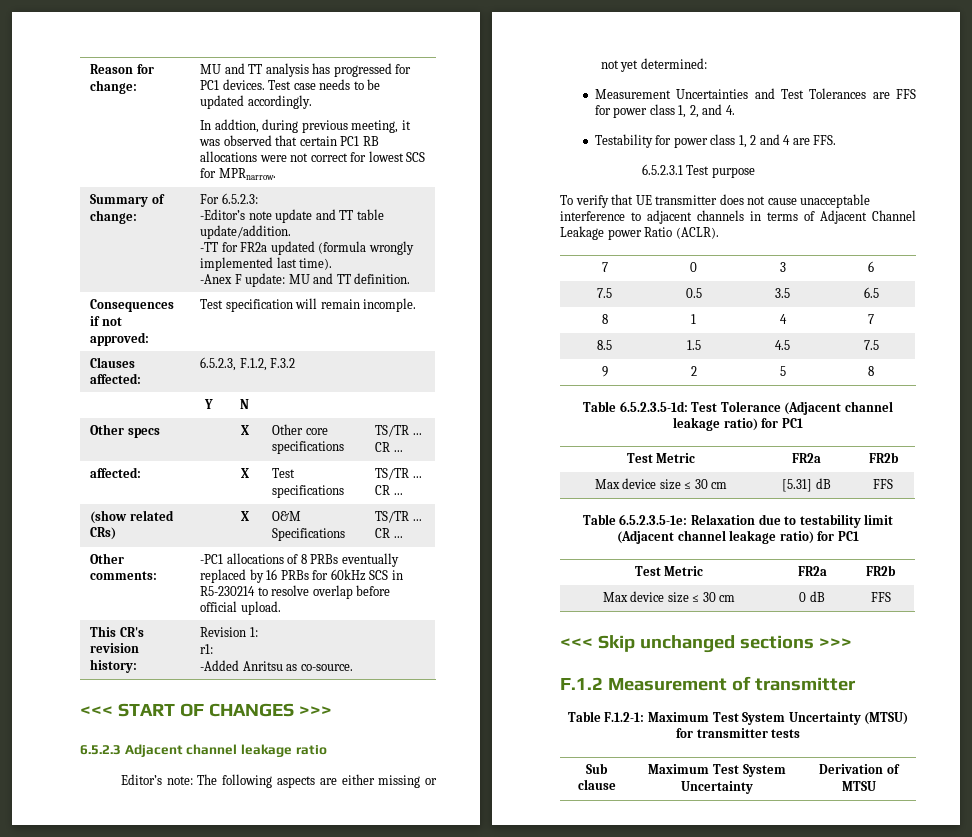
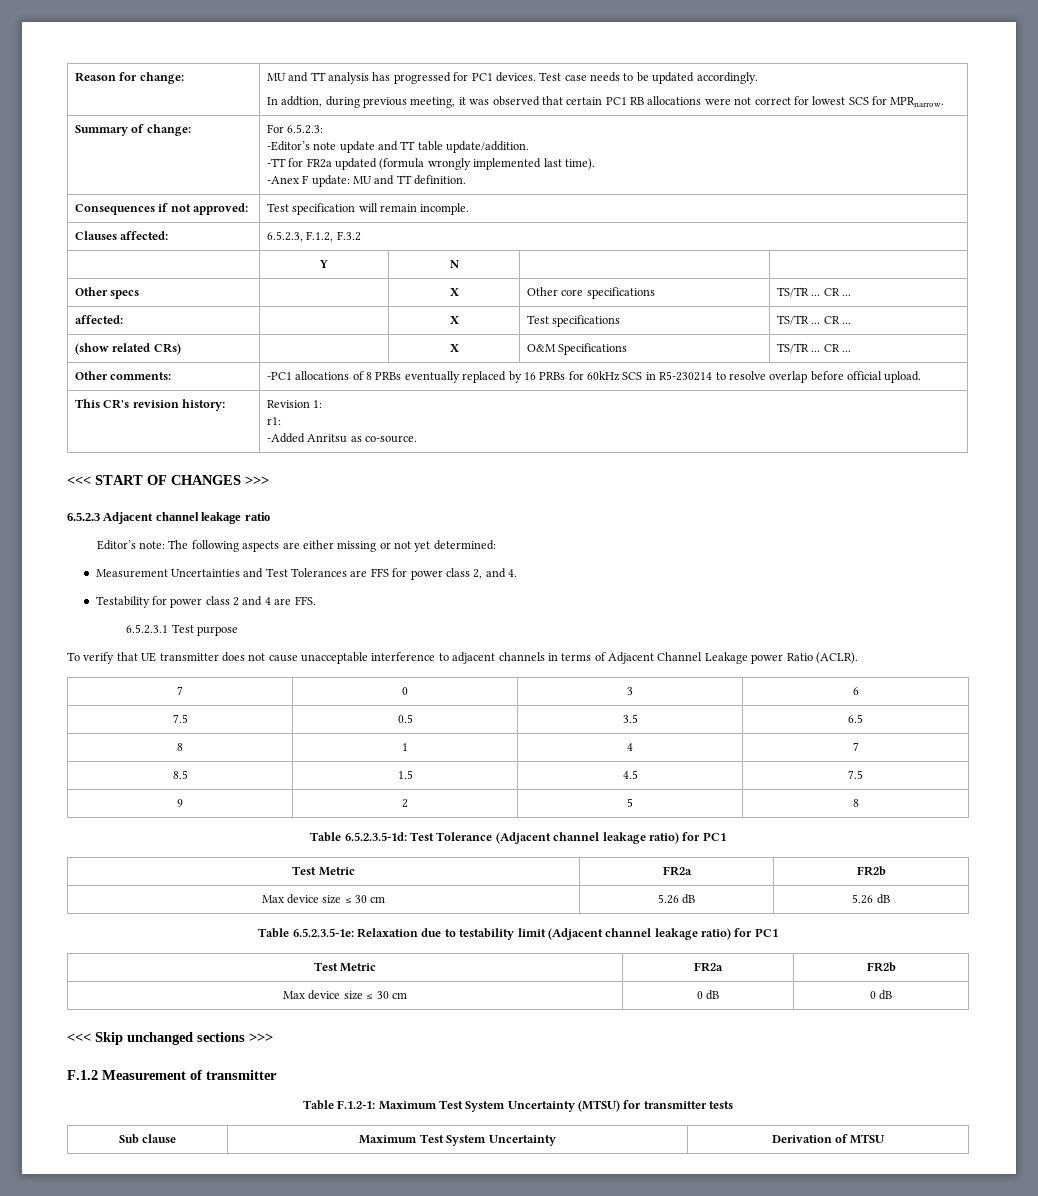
[678,105,687,118] 1, -> (470, 572) none
[738,135,747,148] 1, -> (230, 600) none
[782,478,831,492] [873,479,893,489] [5.31] dB | FFS -> [657,894,696,904] [852,894,890,904] 5.26 dB | 5.26 dB
[870,592,891,602] FFS -> [869,990,893,1000] 0 dB

